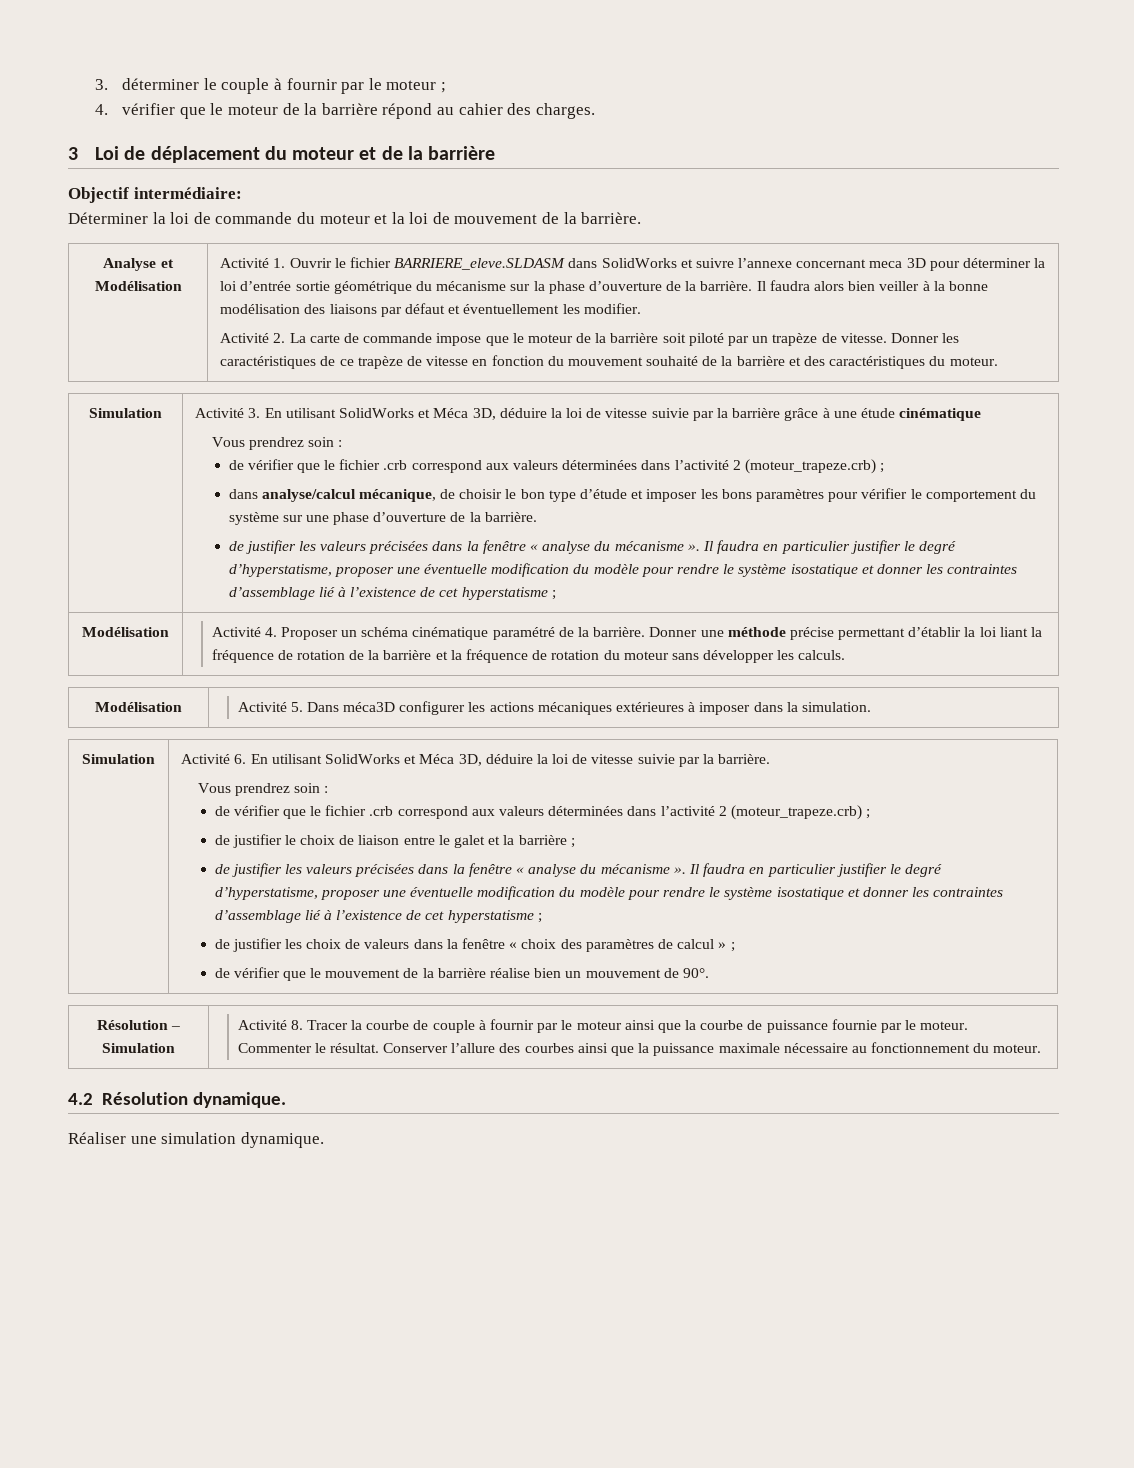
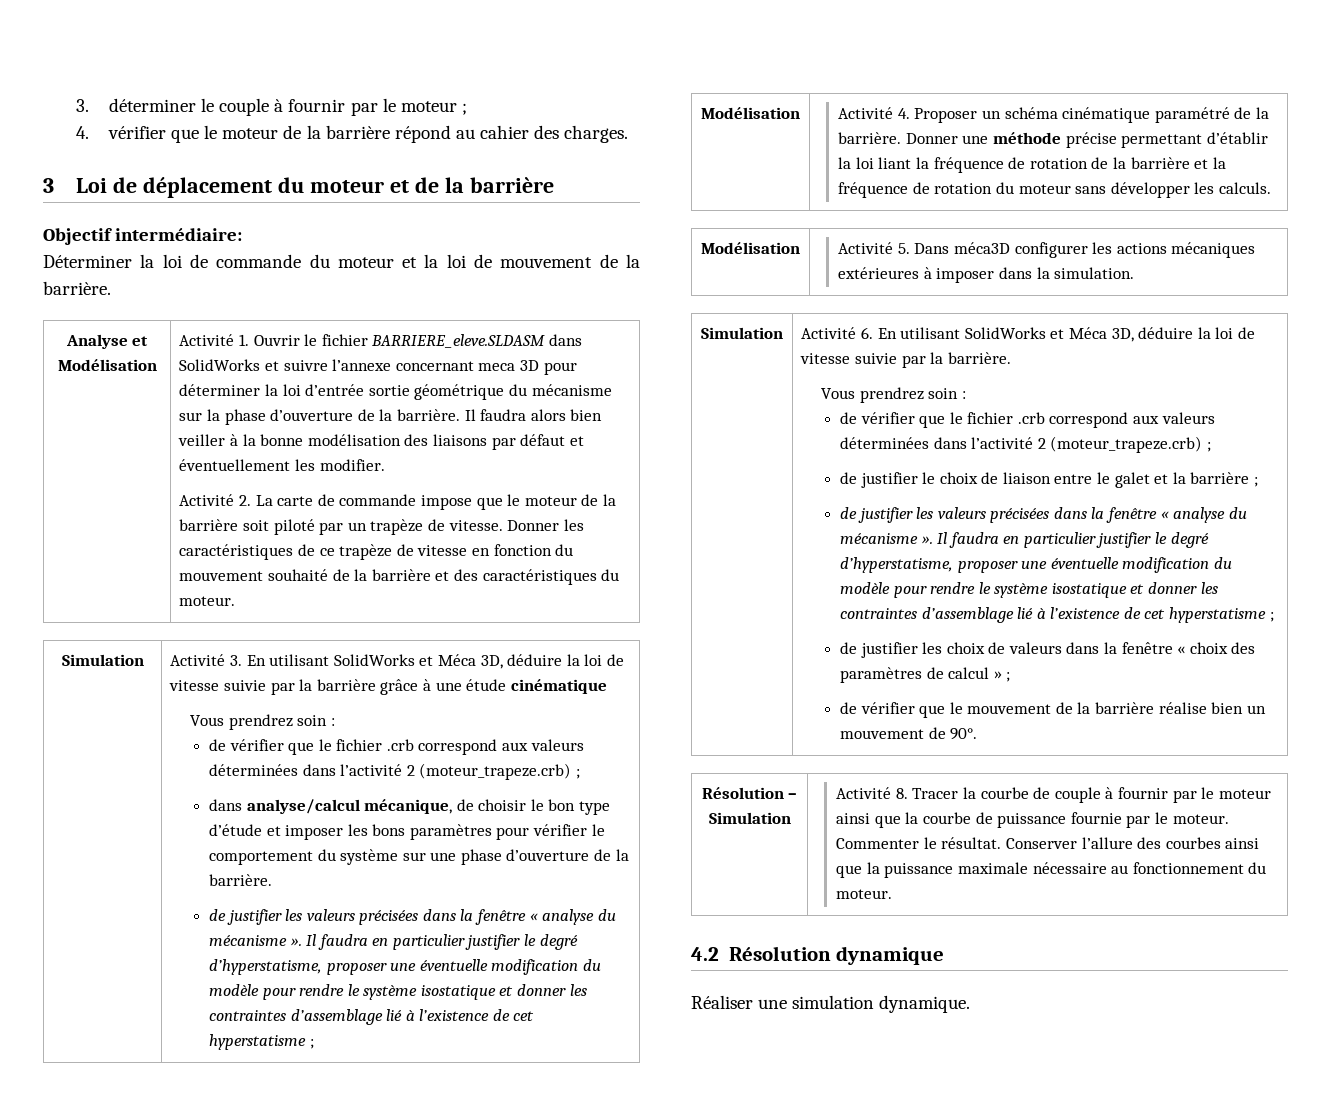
[192,1092,286,1108] dynamique. -> [836,946,945,965] dynamique

